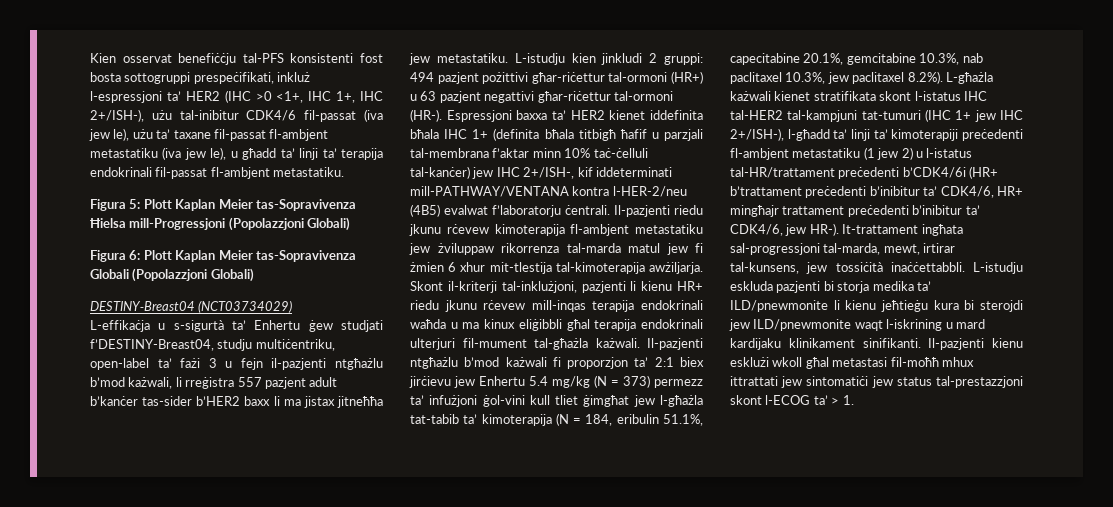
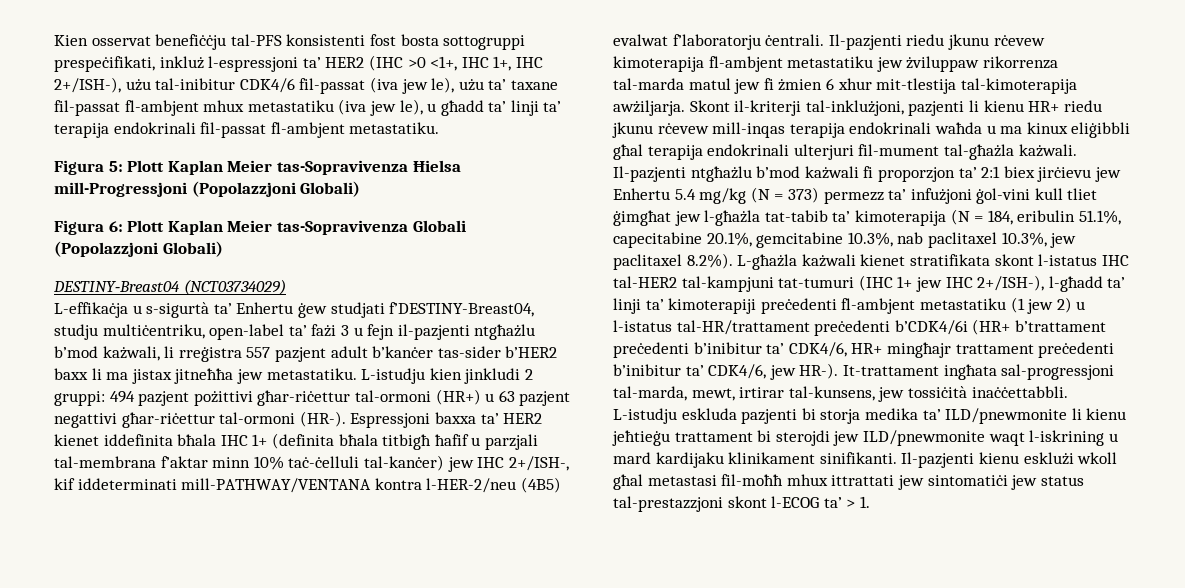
(329, 135) none -> [203,100,245,112] mhux
[933,300,959,310] kura -> [674,432,753,442] trattament

